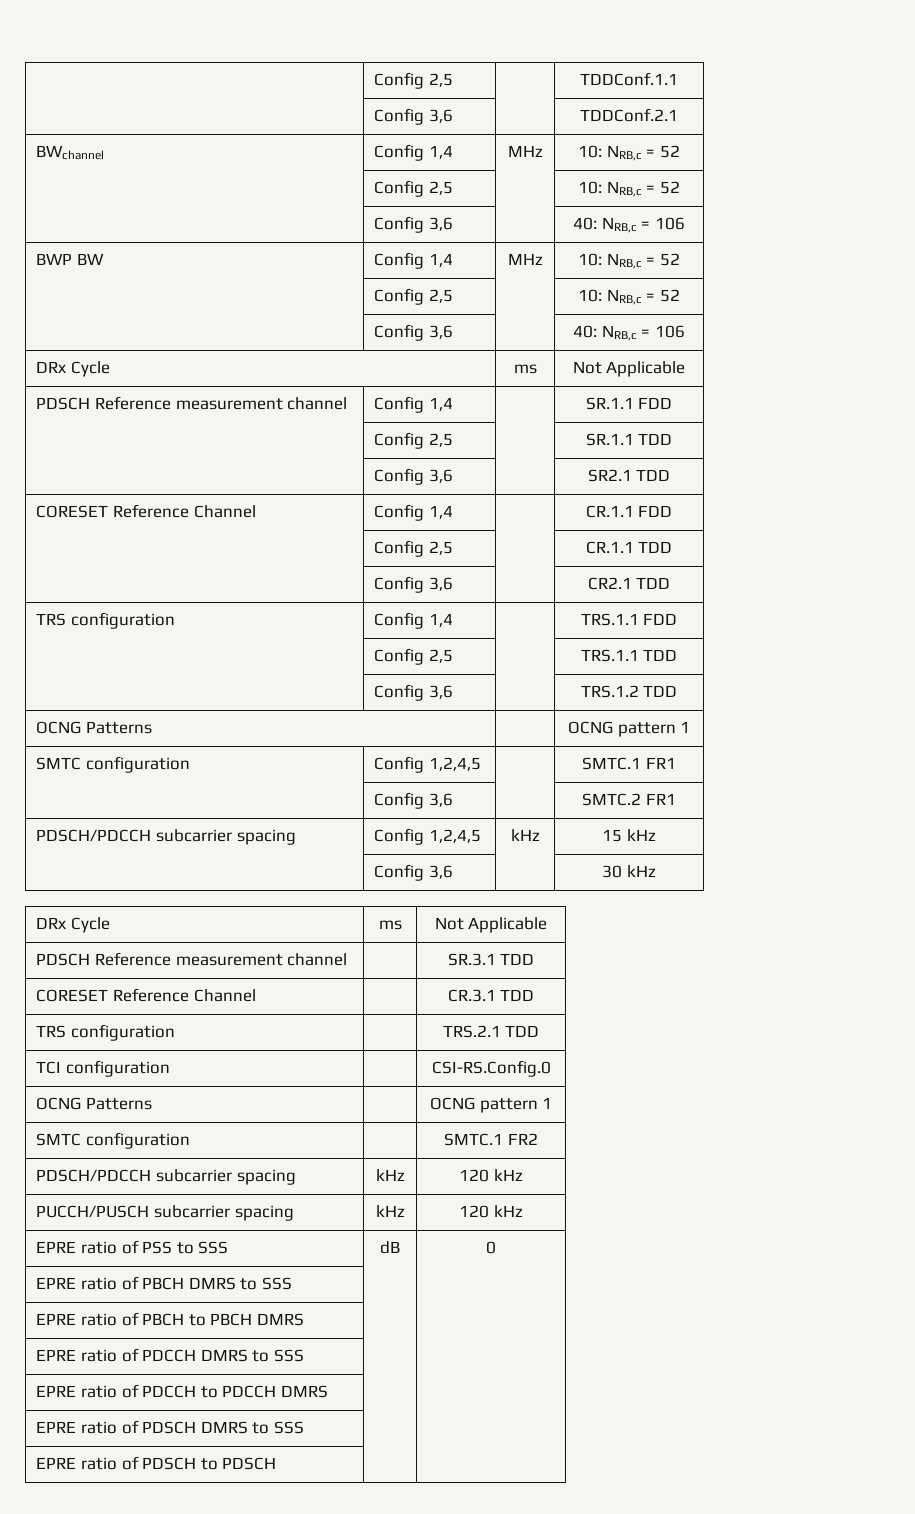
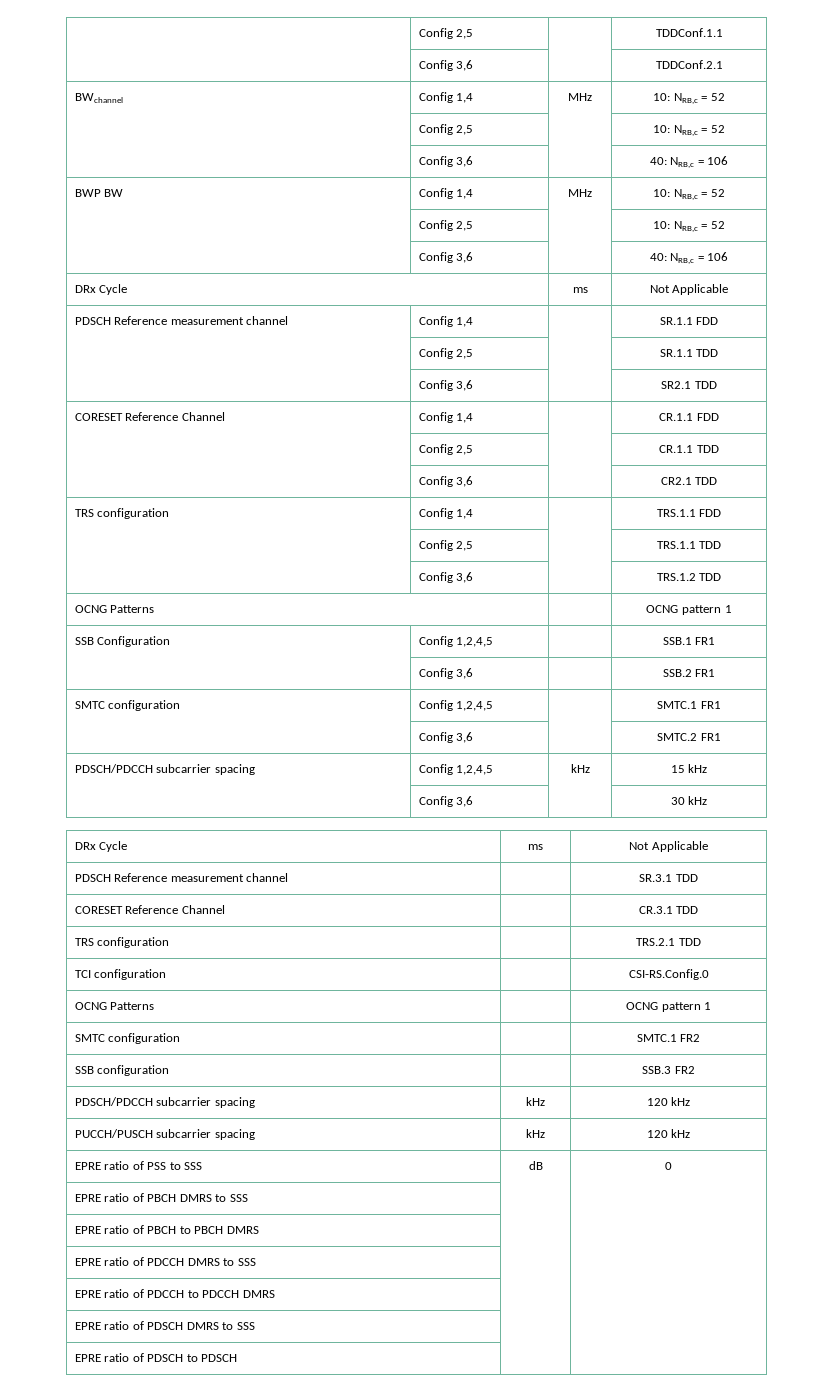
(691, 727) none -> [74,636,171,647] [418,636,494,647] [662,637,716,645] [418,668,474,679] [662,669,716,677] // SSB Configuration | Config 1,2,4,5 | | SSB.1 FR1 // | Config 3,6 | | SSB.2 FR1
(538, 1139) none -> [74,1065,170,1076] [642,1066,695,1074] // SSB configuration | | SSB.3 FR2

